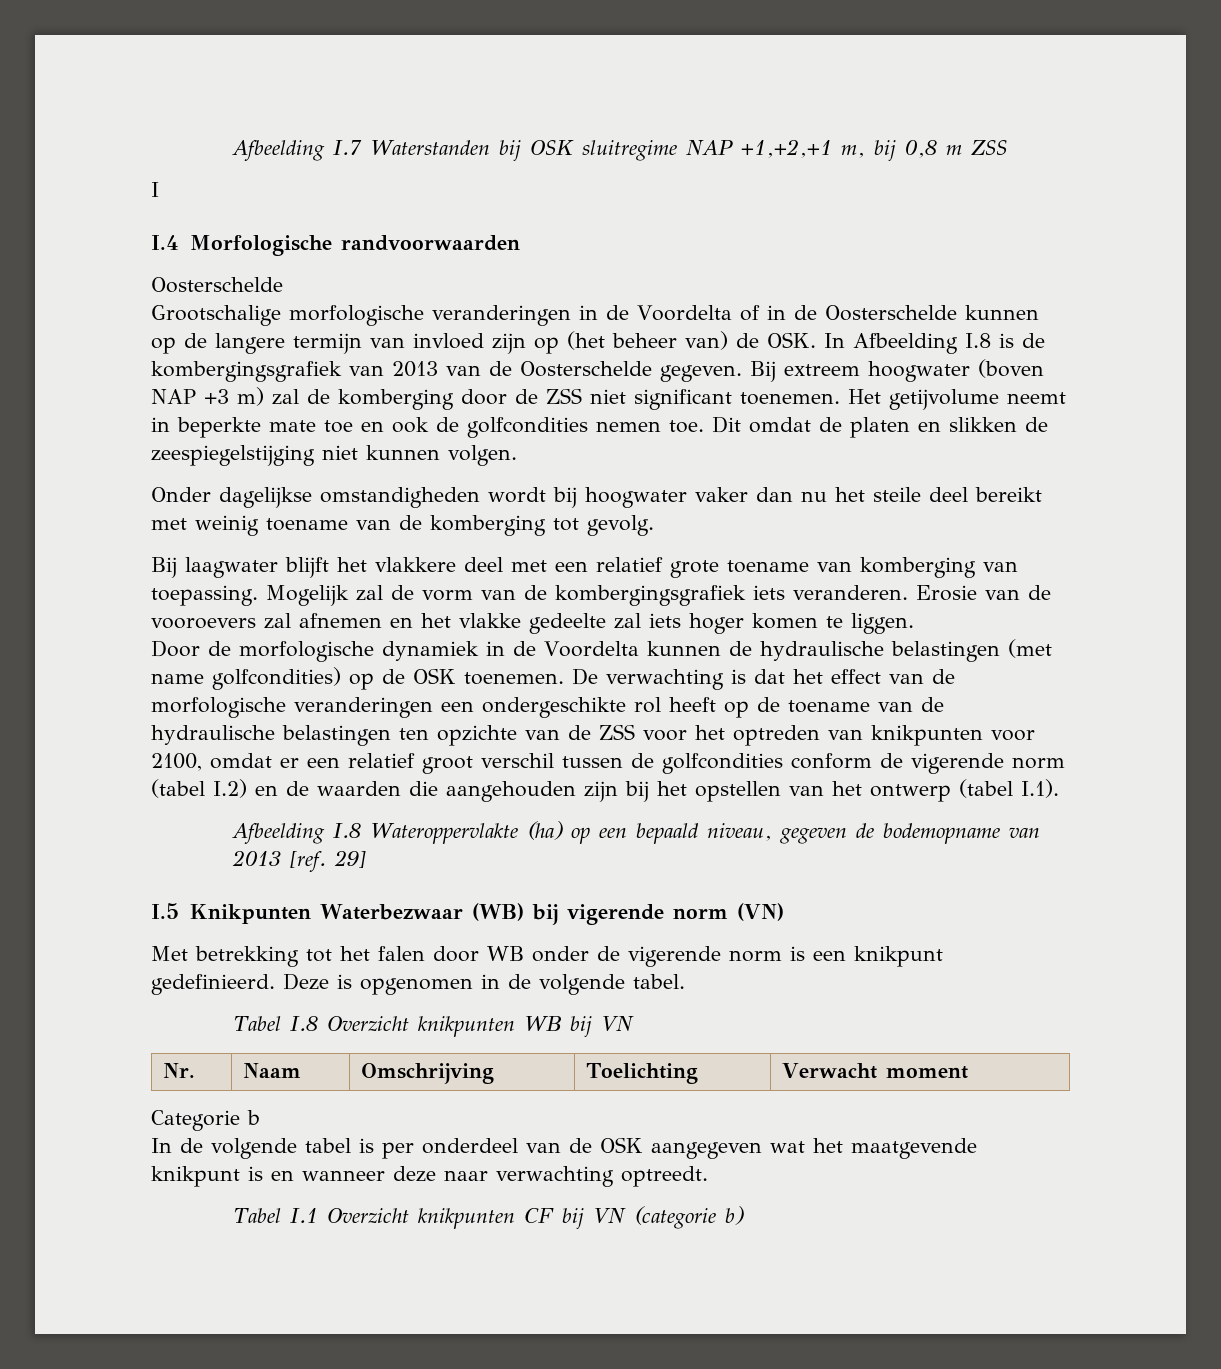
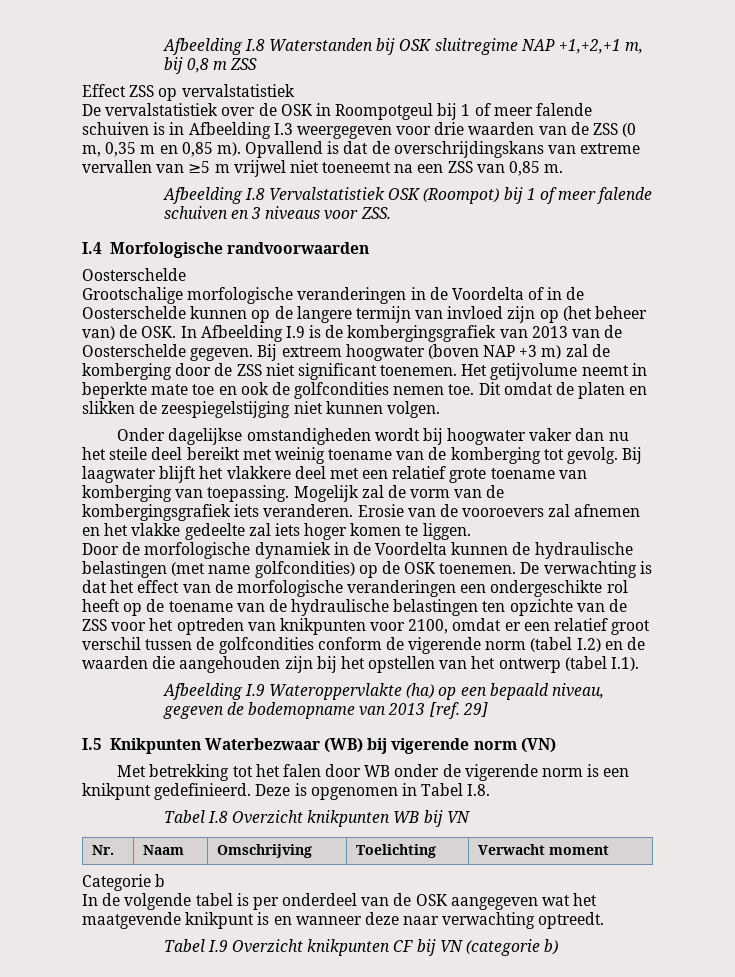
[231,140,362,161] Afbeelding I.7 -> [162,38,265,55] Afbeelding I.8
[151,182,159,197] I -> [82,84,295,101] [82,103,593,120] [82,122,637,139] [82,141,641,158] [82,160,564,177] [162,187,653,204] [163,206,391,220] Effect ZSS op vervalstatistiek // De vervalstatistiek over de OSK in Roompotgeul bij 1 of meer falende schuiven is in Afbeelding I.3 weergegeven voor drie waarden van de ZSS (0 m, 0,35 m en 0,85 m). Opvallend is dat de overschrijdingskans van extreme vervallen van ≥5 m vrijwel niet toeneemt na een ZSS van 0,85 m. // Afbeelding I.8 Vervalstatistiek OSK (Roompot) bij 1 of meer falende schuiven en 3 niveaus voor ZSS.
[965,333,991,348] I.8 -> [285,326,305,338] I.9
(654, 525) // -> (619, 455) none
[332,823,361,838] I.8 -> [244,684,265,696] I.9
[508,974,685,995] de volgende tabel. -> [421,783,491,796] Tabel I.8.
[289,1208,318,1223] I.1 -> [207,940,228,952] I.9

